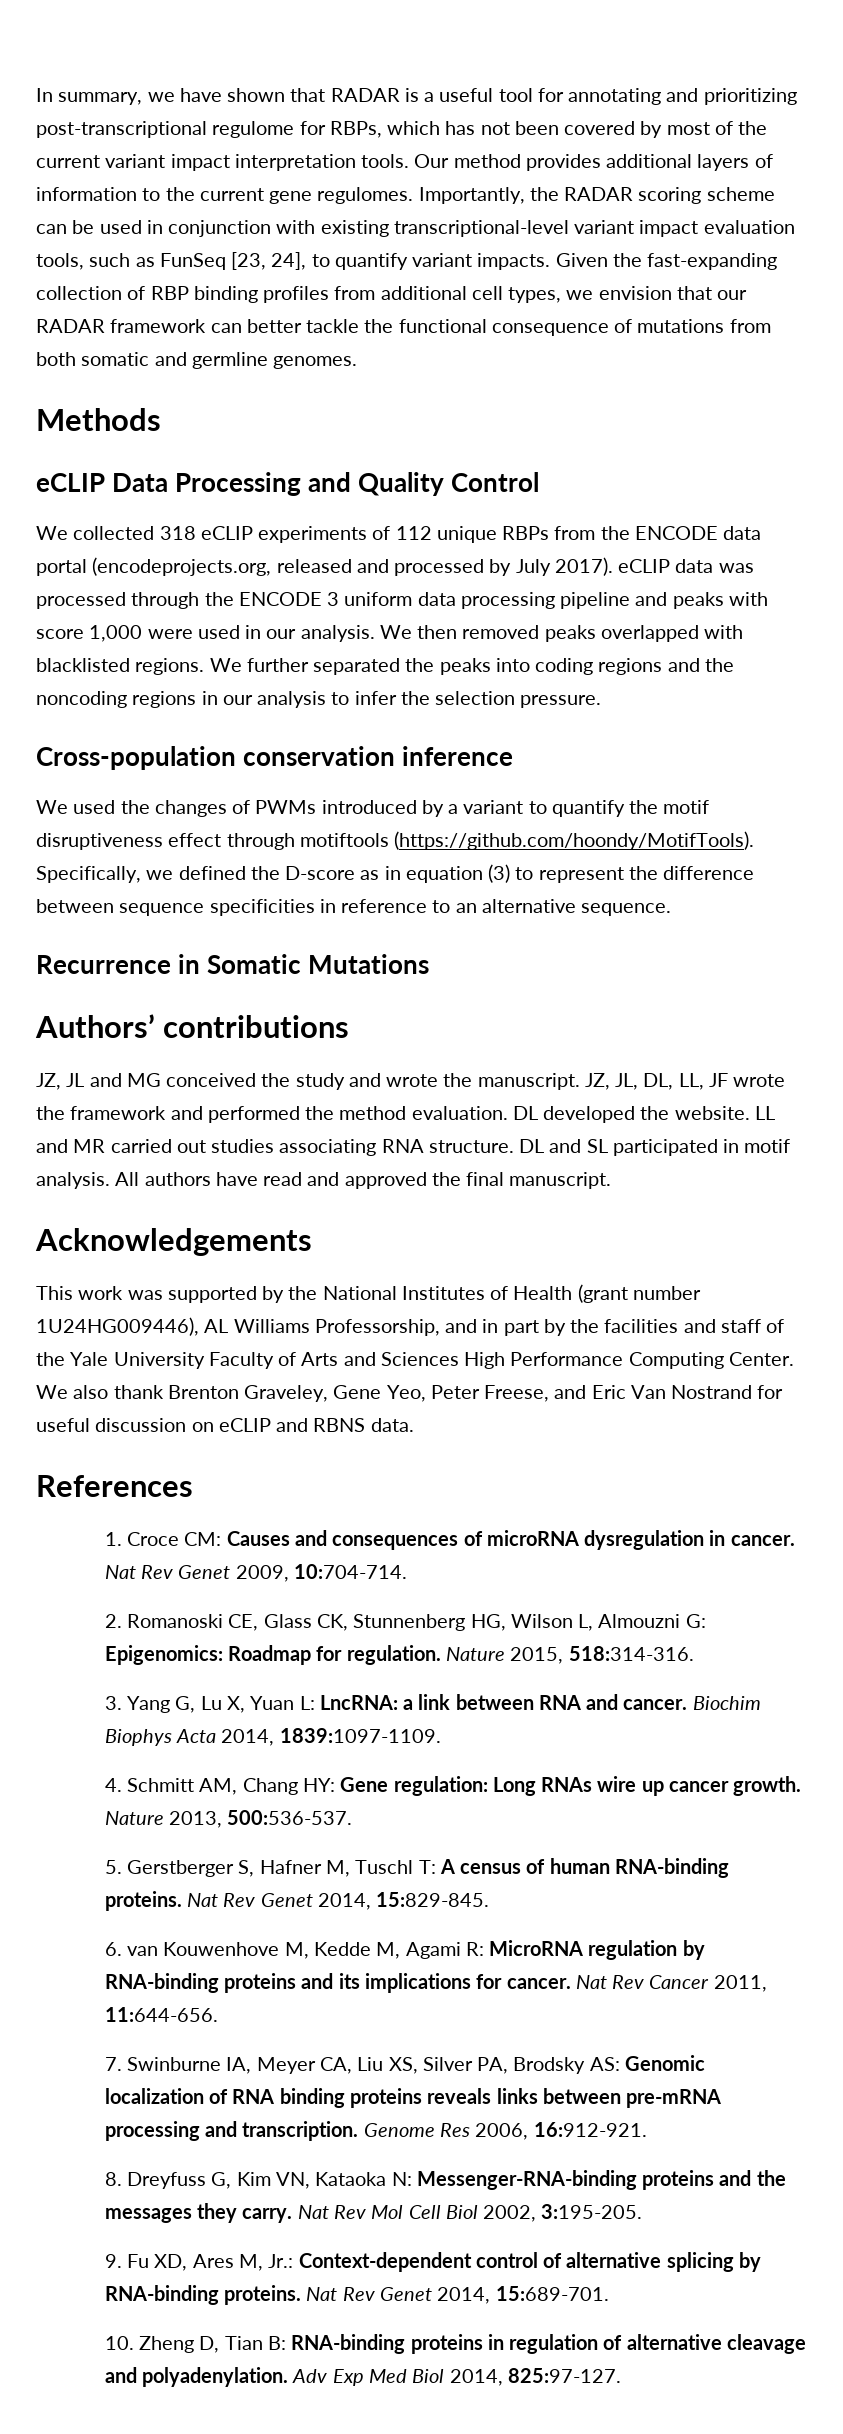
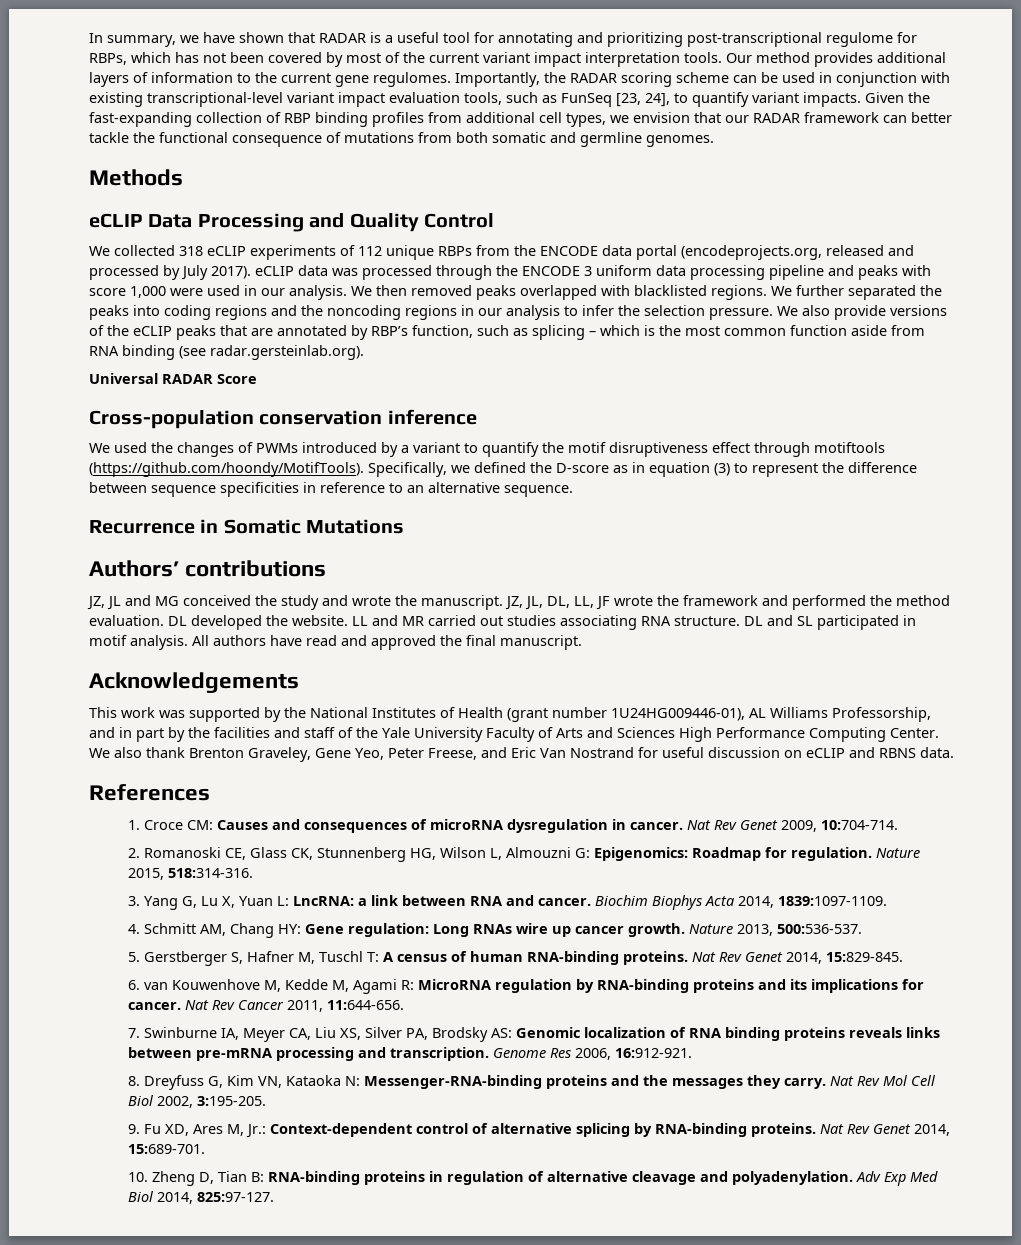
(602, 701) none -> [777,305,947,320] [89,325,925,340] [89,345,364,360] [89,373,257,384] We also provide versions of the eCLIP peaks that are annotated by RBP’s function, such as splicing – which is the most common function aside from RNA binding (see radar.gersteinlab.org). // Universal RADAR Score
[36,1317,199,1336] 1U24HG009446), -> [611,708,745,721] 1U24HG009446-01),

